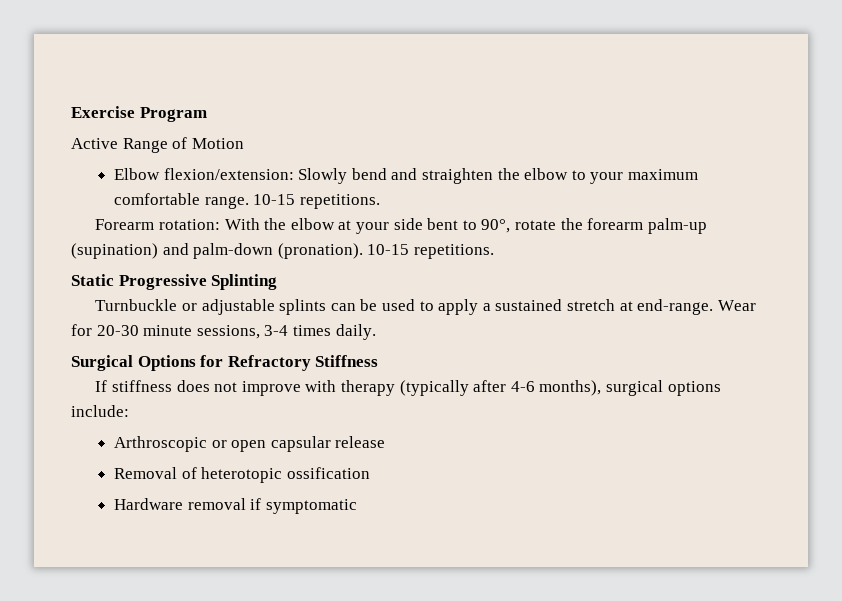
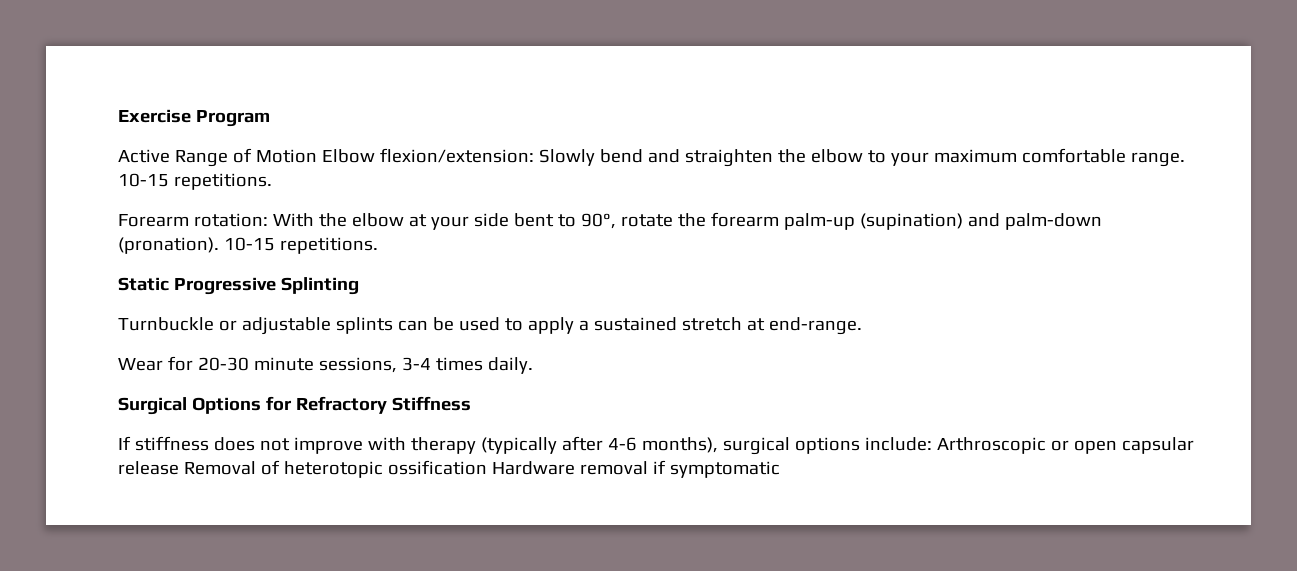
(244, 143) // -> (317, 156) none
(714, 307) none -> (862, 326) //
(129, 411) // -> (932, 444) none
(386, 442) // -> (179, 468) none
(370, 473) // -> (487, 467) none

